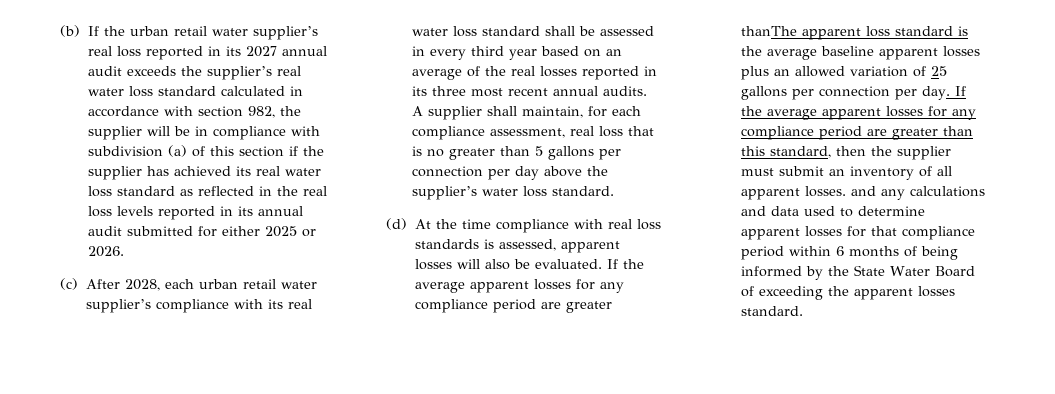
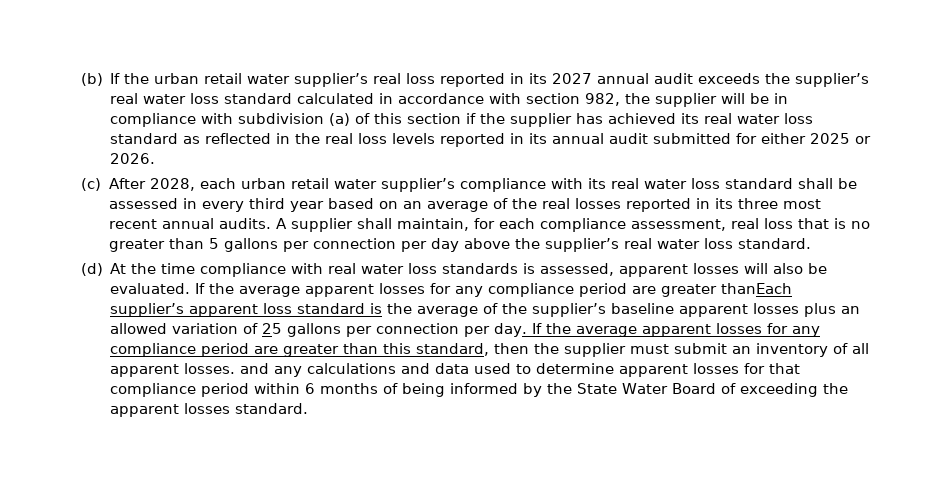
(477, 193) none -> [623,238,652,249] real
(632, 224) none -> [361,264,405,274] water
[740,26,797,36] thanThe -> [721,283,793,294] [110,303,185,317] thanEach supplier’s
(817, 54) none -> [483,303,607,317] of the supplier’s

